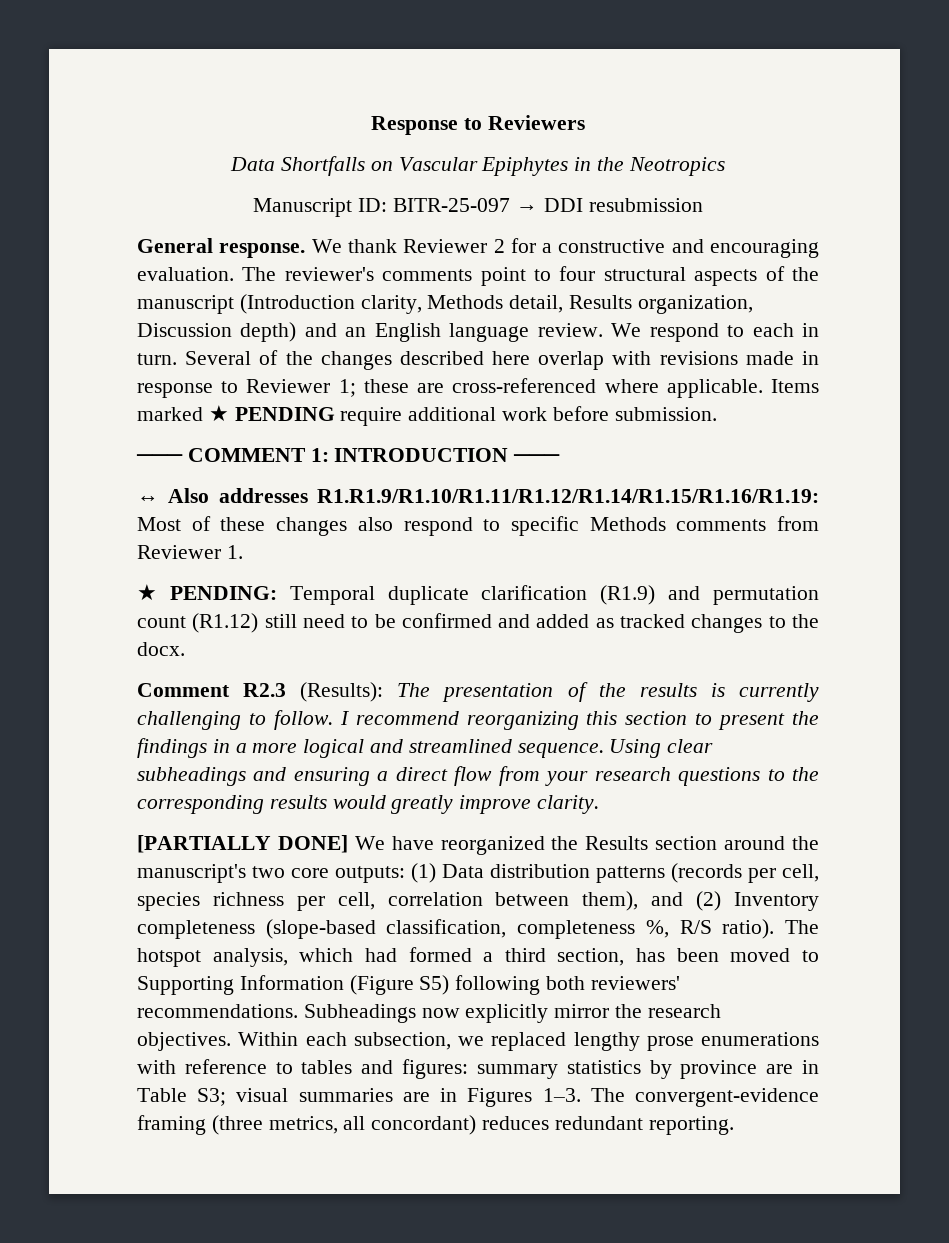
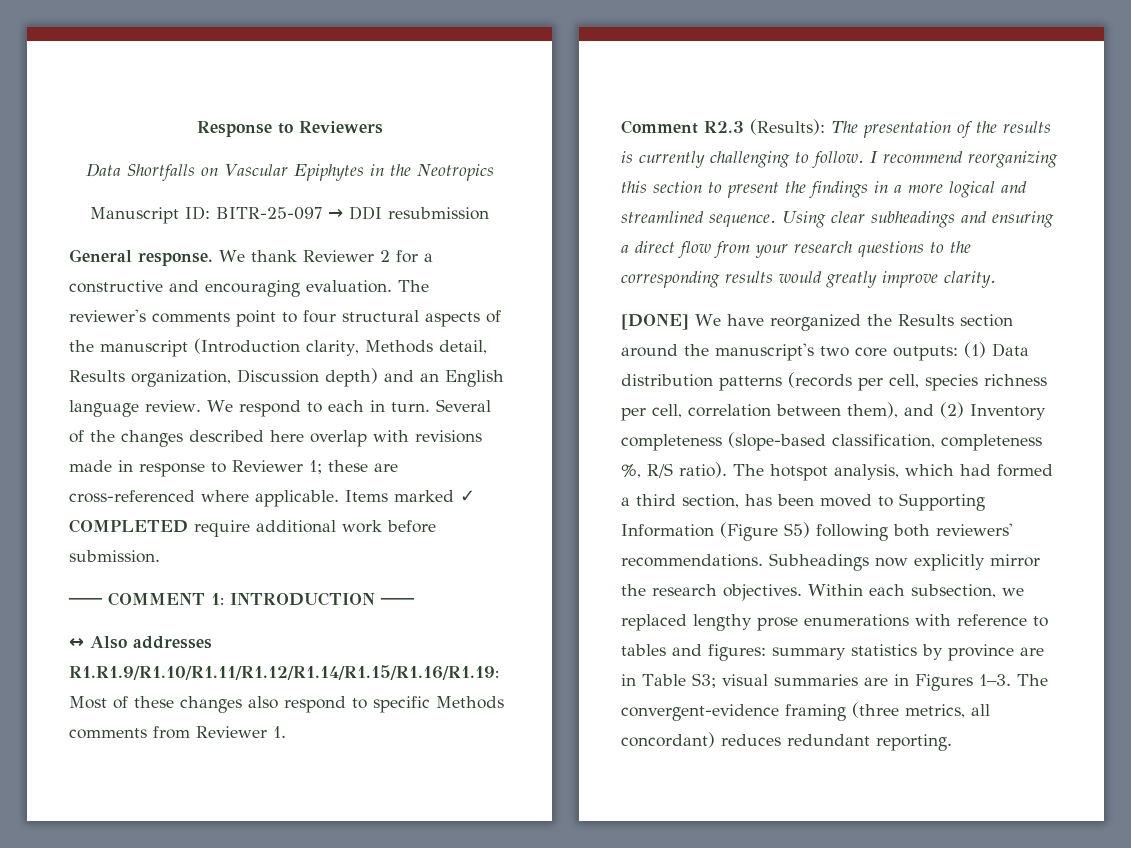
[208,405,335,422] ★ PENDING -> [460,490,475,502] [69,519,188,533] ✓ COMPLETED
[137,584,819,605] [137,613,819,633] [137,642,185,656] // ★ PENDING: Temporal duplicate clarification (R1.9) and permutation count (R1.12) still need to be confirmed and added as tracked changes to the docx. -> (286, 732) none
[137,835,348,853] [PARTIALLY DONE] -> [621,314,689,330] [DONE]

